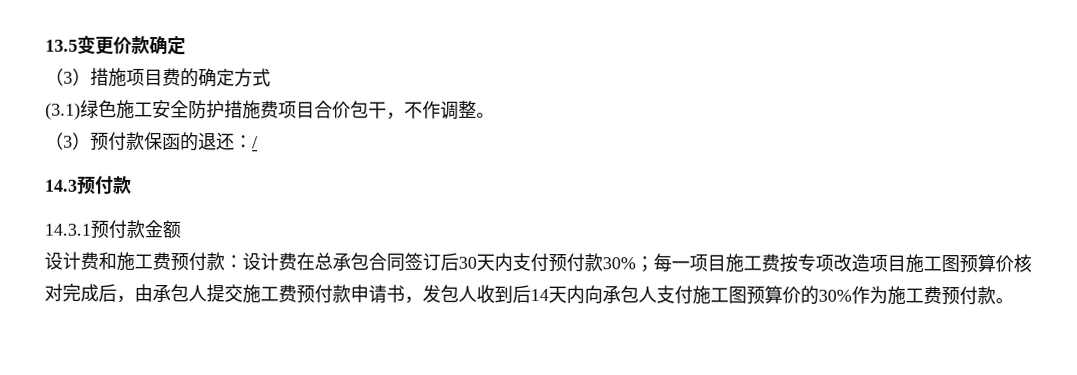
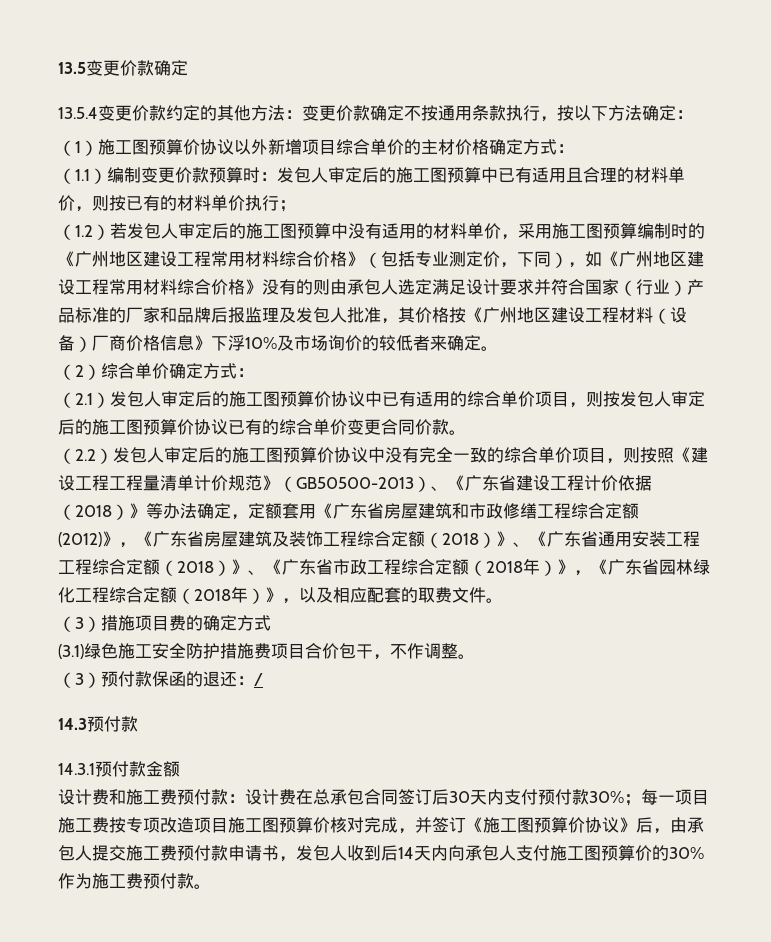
(186, 46) none -> [58,105,693,122] [58,139,574,156] [58,167,685,184] [58,195,296,212] [58,223,705,240] [58,251,704,268] [58,279,704,296] [58,307,687,324] [58,335,498,352] [58,363,254,380] [58,391,705,408] [58,419,466,435] [58,447,708,464] [58,475,652,492] [58,503,639,520] [58,531,700,548] [58,558,710,576] [58,586,503,604] // 13.5.4变更价款约定的其他方法：变更价款确定不按通用条款执行，按以下方法确定： // （1）施工图预算价协议以外新增项目综合单价的主材价格确定方式： // （1.1）编制变更价款预算时：发包人审定后的施工图预算中已有适用且合理的材料单价，则按已有的材料单价执行； // （1.2）若发包人审定后的施工图预算中没有适用的材料单价，采用施工图预算编制时的《广州地区建设工程常用材料综合价格》（包括专业测定价，下同），如《广州地区建设工程常用材料综合价格》没有的则由承包人选定满足设计要求并符合国家（行业）产品标准的厂家和品牌后报监理及发包人批准，其价格按《广州地区建设工程材料（设备）厂商价格信息》下浮10%及市场询价的较低者来确定。 // （2）综合单价确定方式： // （2.1）发包人审定后的施工图预算价协议中已有适用的综合单价项目，则按发包人审定后的施工图预算价协议已有的综合单价变更合同价款。 // （2.2）发包人审定后的施工图预算价协议中没有完全一致的综合单价项目，则按照《建设工程工程量清单计价规范》（GB50500-2013）、《广东省建设工程计价依据（2018）》等办法确定，定额套用《广东省房屋建筑和市政修缮工程综合定额(2012)》，《广东省房屋建筑及装饰工程综合定额（2018）》、《广东省通用安装工程工程综合定额（2018）》、《广东省市政工程综合定额（2018年）》，《广东省园林绿化工程综合定额（2018年）》，以及相应配套的取费文件。
(99, 292) none -> [398,817,636,834] ，并签订《施工图预算价协议》

